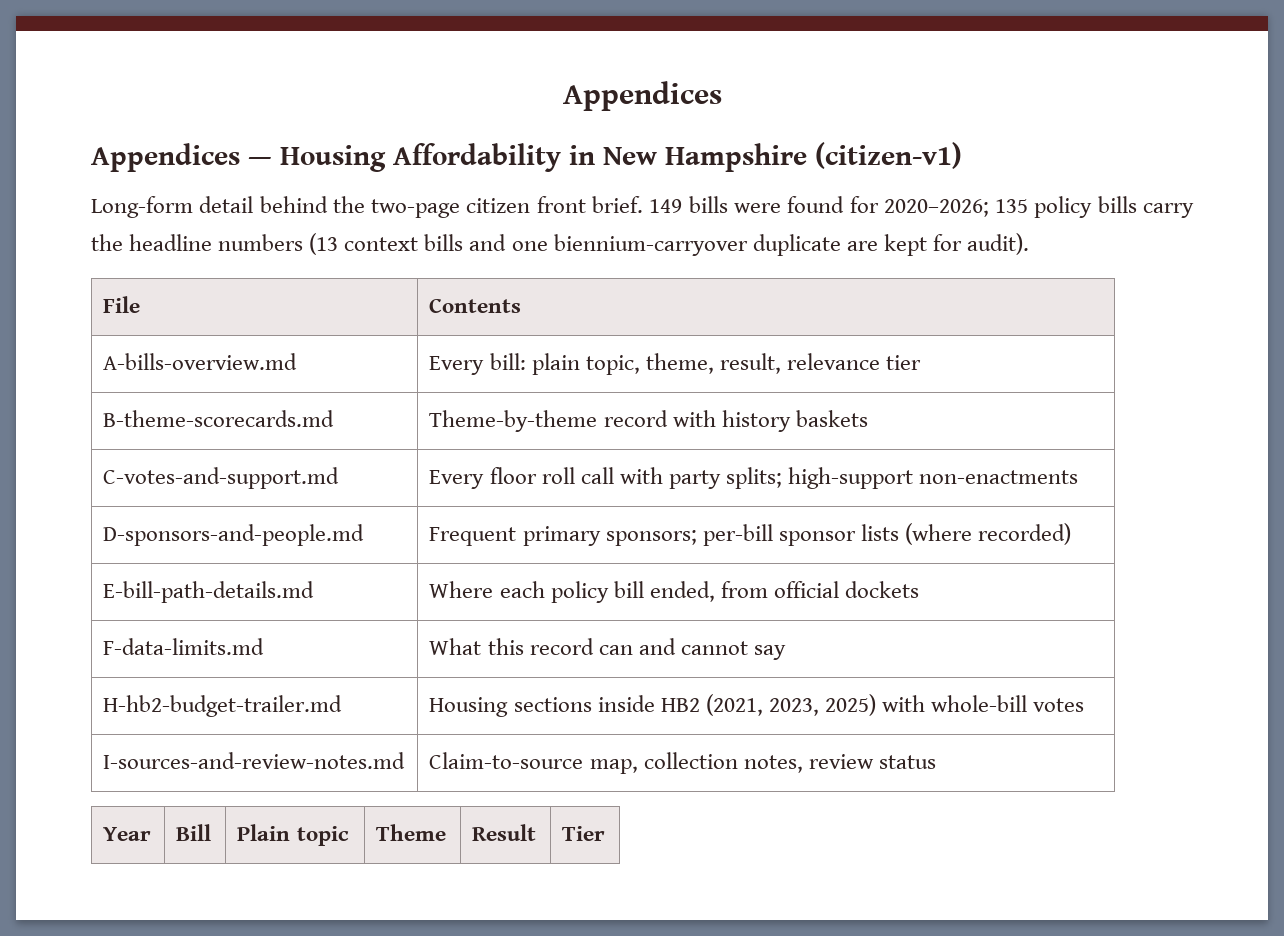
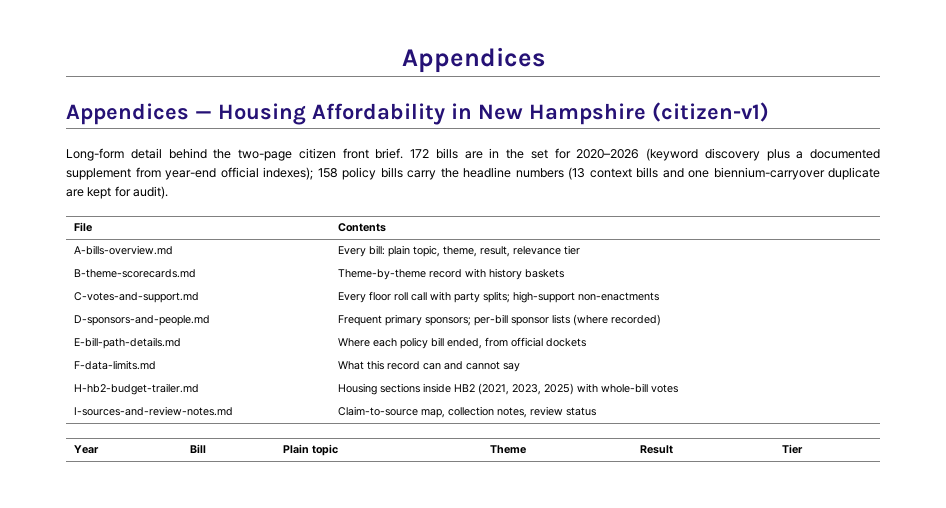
[649,196,1029,217] 149 bills were found for 2020–2026; 135 -> [410,148,880,161] [66,167,338,180] 172 bills are in the set for 2020–2026 (keyword discovery plus a documented supplement from year-end official indexes); 158

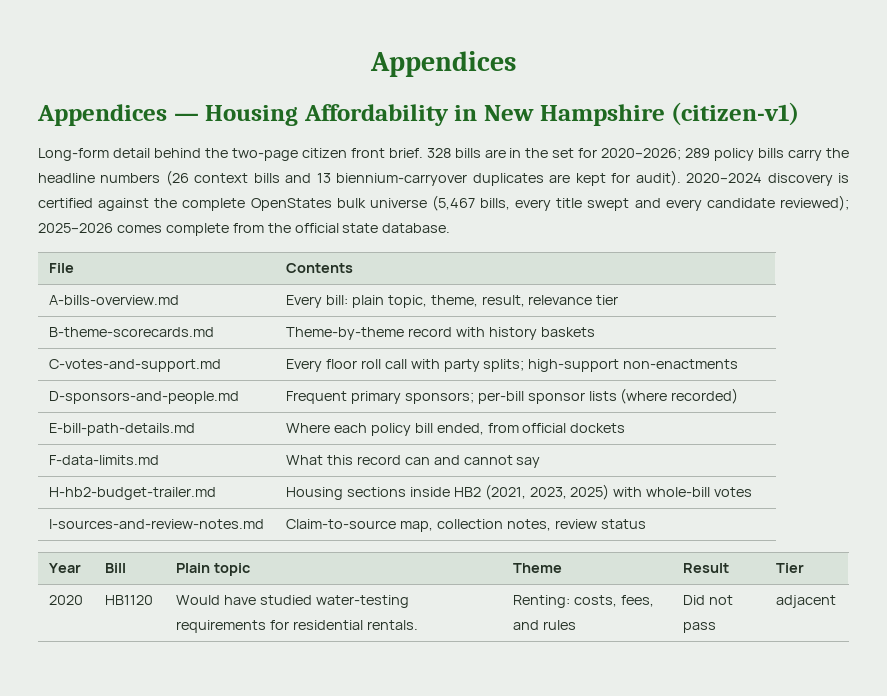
[410,149,429,158] 172 -> [426,148,451,158] 328
[576,148,880,161] [66,167,338,180] 2020–2026 (keyword discovery plus a documented supplement from year-end official indexes); 158 -> [601,148,711,160] 2020–2026; 289
[568,167,585,180] (13 -> [165,170,189,186] (26
[688,167,880,180] one biennium-carryover duplicate -> [316,173,544,186] 13 biennium-carryover duplicates
(169, 192) none -> [686,173,850,186] [38,195,849,211] [38,223,451,236] 2020–2024 discovery is certified against the complete OpenStates bulk universe (5,467 bills, every title swept and every candidate reviewed); 2025–2026 comes complete from the official state database.
(804, 449) none -> [48,595,83,605] [104,595,153,605] [175,595,409,608] [175,620,418,633] [512,595,654,608] [512,620,576,630] [682,595,733,605] [682,622,716,633] [775,595,836,608] // 2020 | HB1120 | Would have studied water-testing requirements for residential rentals. | Renting: costs, fees, and rules | Did not pass | adjacent

